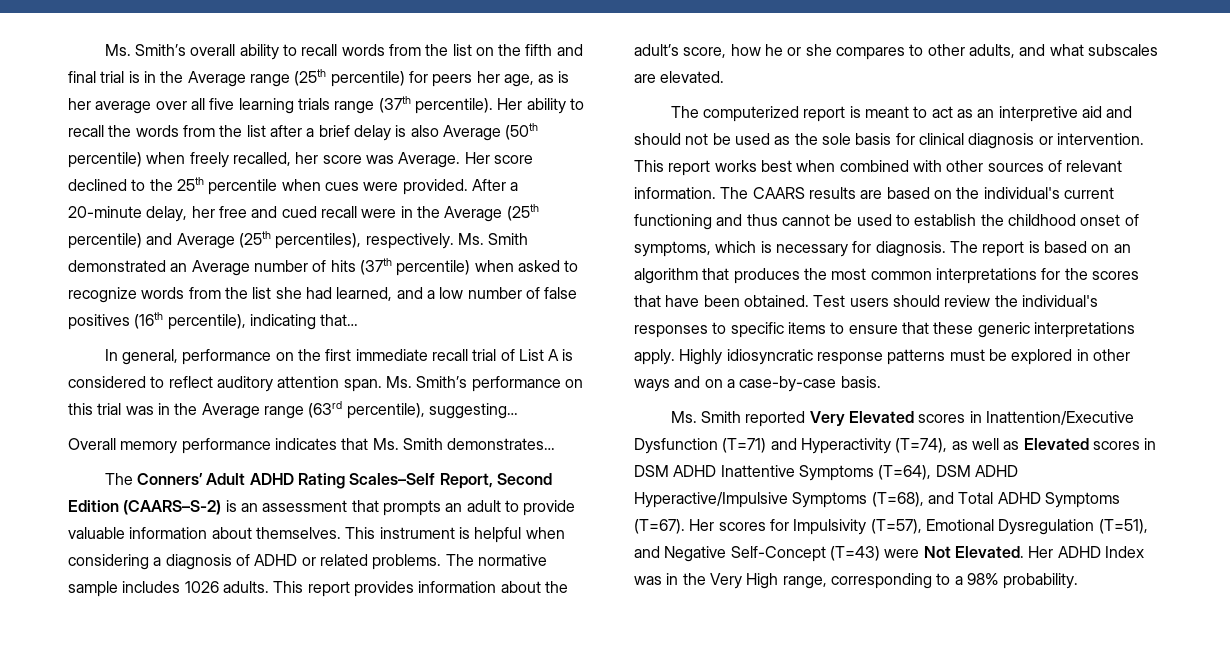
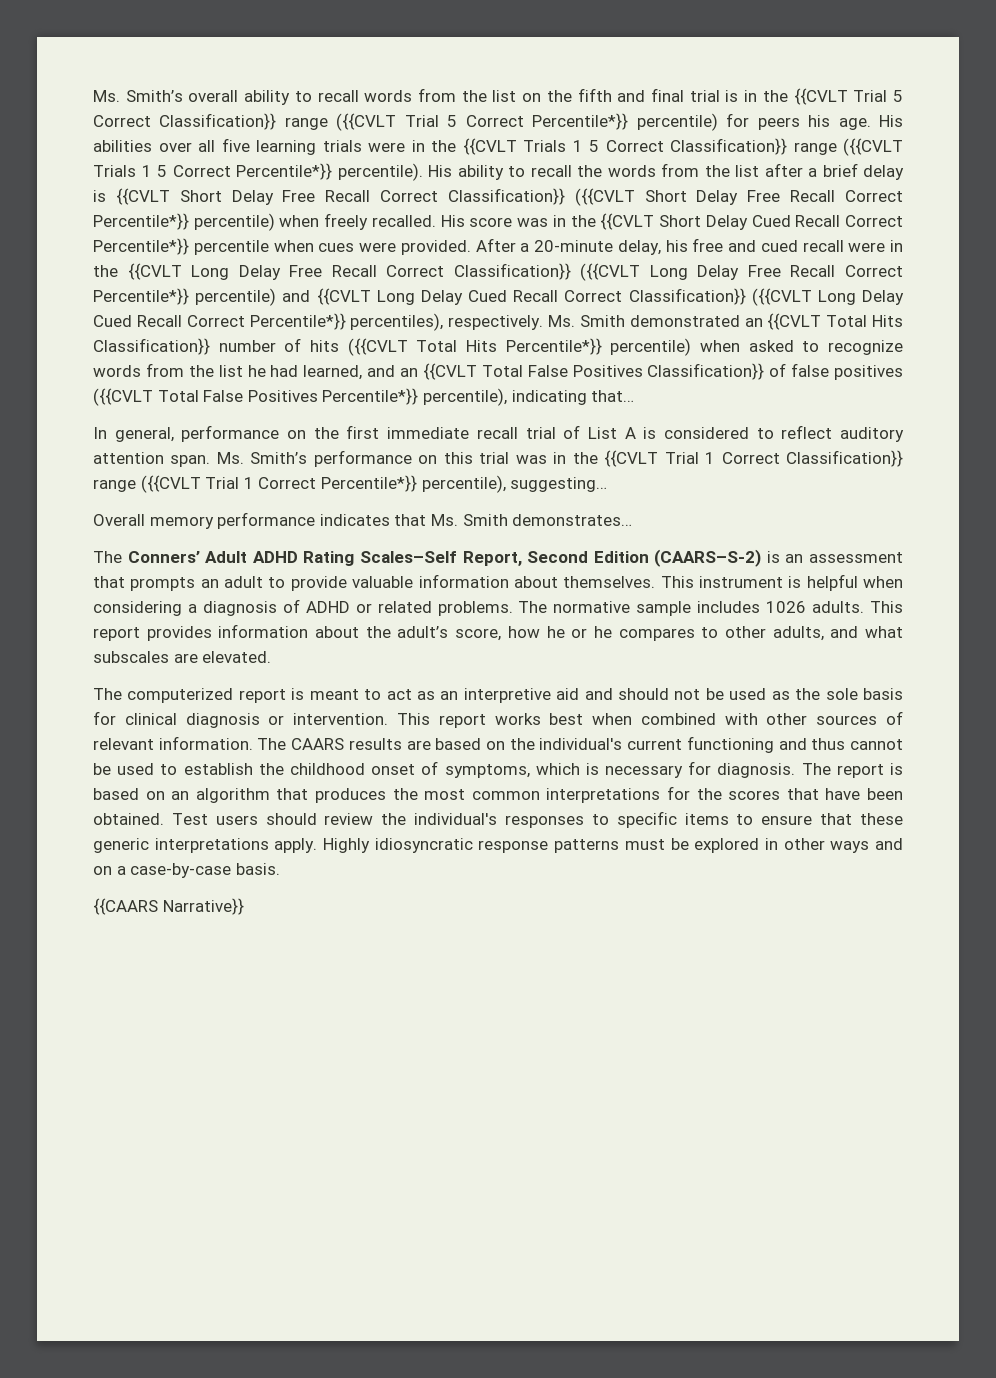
[187,69,570,87] [68,98,152,114] Average range (25th percentile) for peers her age, as is her average -> [793,88,903,105] [93,113,903,131] [93,140,152,152] {{CVLT Trial 5 Correct Classification}} range ({{CVLT Trial 5 Correct Percentile*}} percentile) for peers his age. His abilities
[334,96,523,114] range (37th percentile). Her -> [368,138,903,156] [93,163,452,181] were in the {{CVLT Trials 1 5 Correct Classification}} range ({{CVLT Trials 1 5 Correct Percentile*}} percentile). His
[410,123,539,141] [68,152,533,168] [68,177,204,191] also Average (50th percentile) when freely recalled, her score was Average. Her score declined to the 25th -> [115,188,903,206] [93,213,904,231] [93,238,189,255] {{CVLT Short Delay Free Recall Correct Classification}} ({{CVLT Short Delay Free Recall Correct Percentile*}} percentile) when freely recalled. His score was in the {{CVLT Short Delay Cued Recall Correct Percentile*}}
[191,206,215,218] her -> [665,240,688,252] his
[444,204,539,222] [68,231,271,249] Average (25th percentile) and Average (25th -> [127,263,904,281] [93,288,904,306] [93,313,346,330] {{CVLT Long Delay Free Recall Correct Classification}} ({{CVLT Long Delay Free Recall Correct Percentile*}} percentile) and {{CVLT Long Delay Cued Recall Correct Classification}} ({{CVLT Long Delay Cued Recall Correct Percentile*}}
[191,258,392,276] Average number of hits (37th -> [767,313,904,330] [93,338,602,356] {{CVLT Total Hits Classification}} number of hits ({{CVLT Total Hits Percentile*}}
[275,287,302,299] she -> [247,365,266,377] he
[426,287,578,299] [68,312,164,330] a low number of false positives (16th -> [400,363,903,380] [93,388,419,406] an {{CVLT Total False Positives Classification}} of false positives ({{CVLT Total False Positives Percentile*}}
[201,401,343,419] Average range (63rd -> [604,450,903,467] [93,475,417,493] {{CVLT Trial 1 Correct Classification}} range ({{CVLT Trial 1 Correct Percentile*}}
[805,44,832,56] she -> [593,626,612,638] he
[670,411,1134,427] [634,438,1157,454] [634,465,1018,481] [634,492,1120,508] [634,519,1148,535] [634,546,1144,562] [634,573,1079,589] Ms. Smith reported Very Elevated scores in Inattention/Executive Dysfunction (T=71) and Hyperactivity (T=74), as well as Elevated scores in DSM ADHD Inattentive Symptoms (T=64), DSM ADHD Hyperactive/Impulsive Symptoms (T=68), and Total ADHD Symptoms (T=67). Her scores for Impulsivity (T=57), Emotional Dysregulation (T=51), and Negative Self-Concept (T=43) were Not Elevated. Her ADHD Index was in the Very High range, corresponding to a 98% probability. -> [93,898,244,915] {{CAARS Narrative}}

